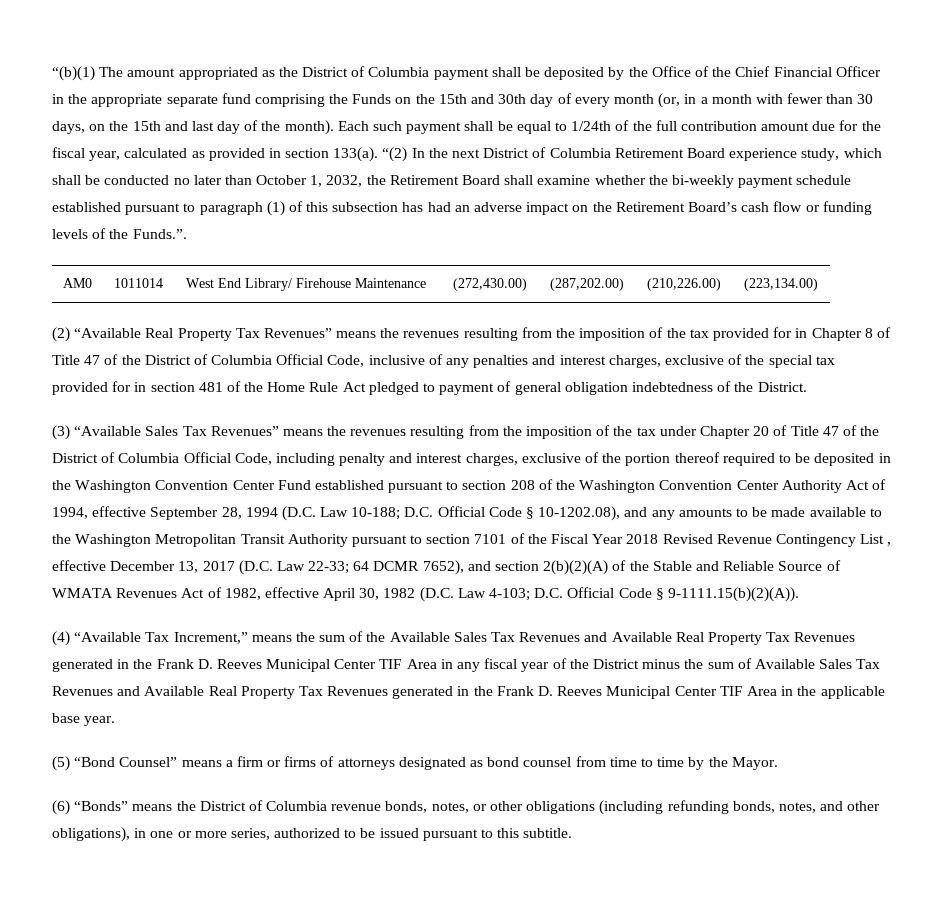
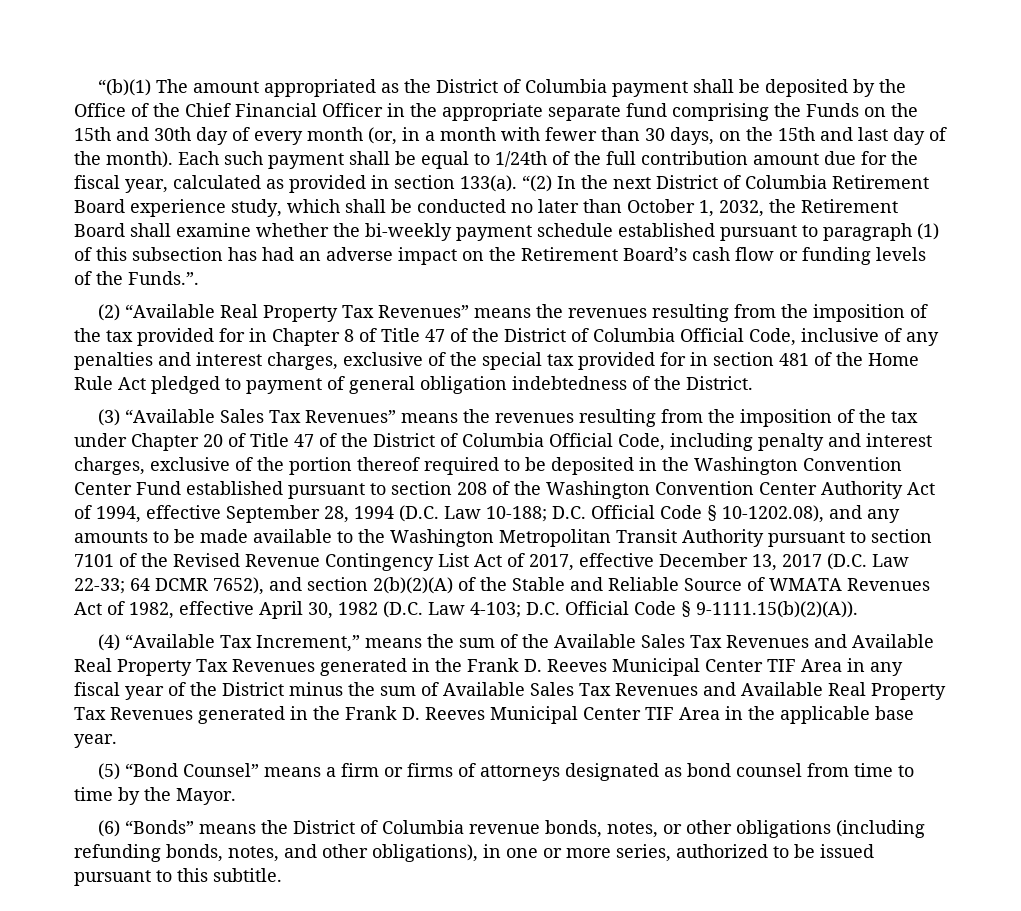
[62,278,92,288] [113,278,163,288] [185,278,426,291] [452,278,527,291] [549,278,624,291] [646,278,721,291] [743,278,818,291] // AM0 | 1011014 | West End Library/ Firehouse Maintenance | (272,430.00) | (287,202.00) | (210,226.00) | (223,134.00) -> (199, 278) none
[551,534,659,544] Fiscal Year 2018 -> (168, 560) none
[887,542,892,546] , -> [474,553,574,571] Act of 2017,

